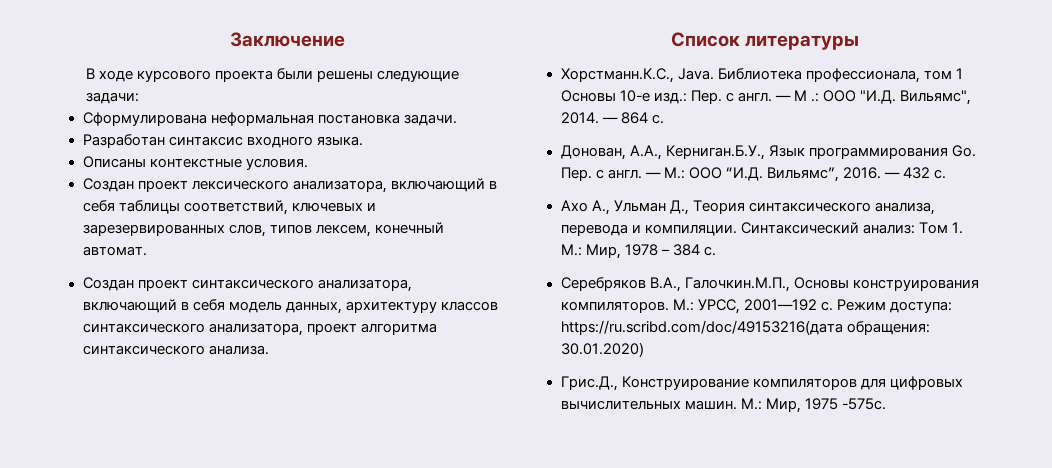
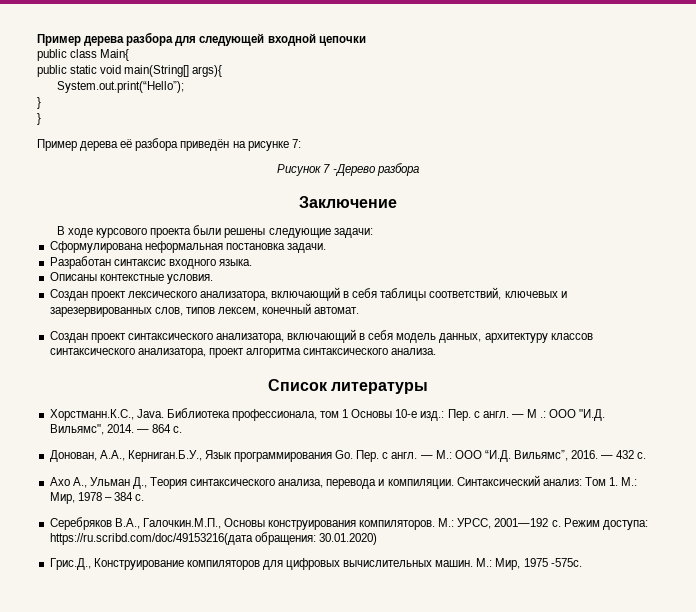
(229, 39) none -> [37,32,366,46] [37,49,130,61] [37,65,223,77] [56,81,184,93] [37,97,41,109] [37,113,41,125] [37,138,301,151] [277,163,419,176] Пример дерева разбора для следующей входной цепочки // public class Main{ // public static void main(String[] args){ // System.out.print(“Hello”); // } // } // Пример дерева её разбора приведён на рисунке 7: // Рисунок 7 -Дерево разбора //

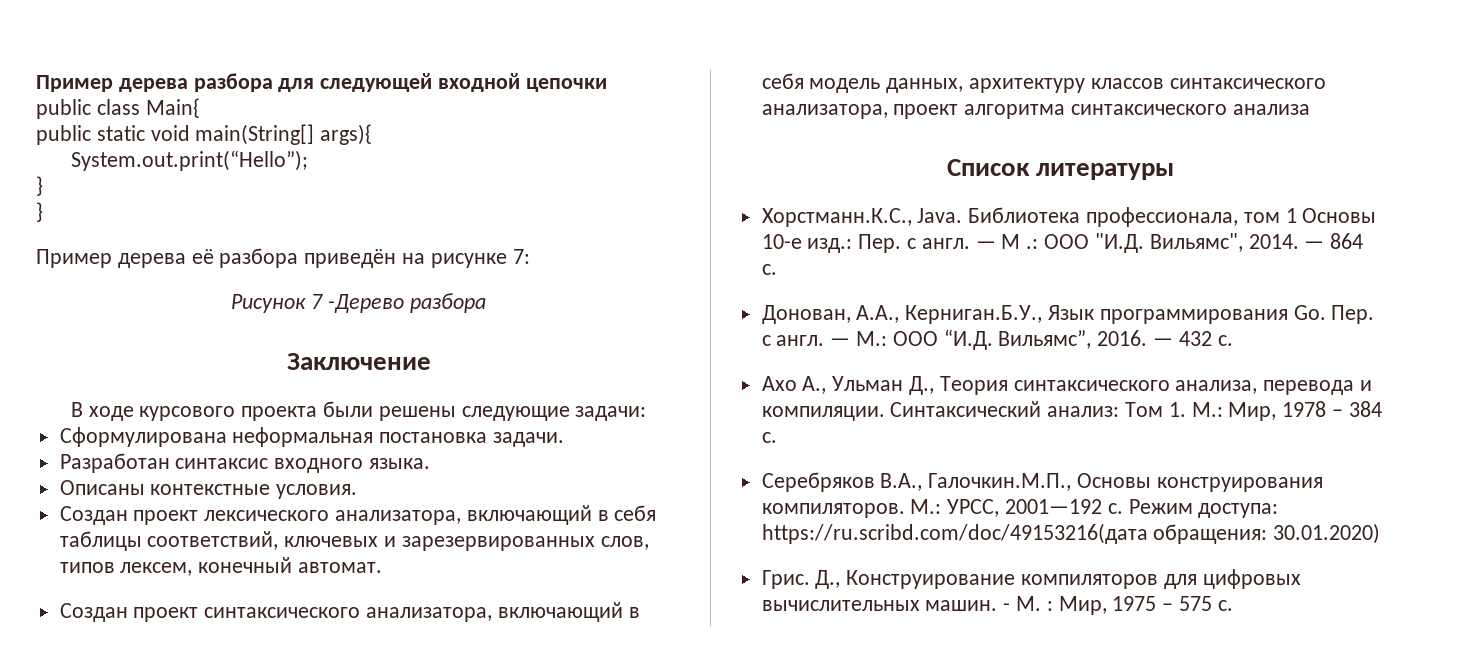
[391,348,437,355] анализа. -> [1232,104,1310,115] анализа
[49,558,91,570] Грис.Д., -> [761,570,841,589] Грис. Д.,
[476,558,582,570] М.: Мир, 1975 -575с. -> [1003,596,1233,615] - М. : Мир, 1975 – 575 с.

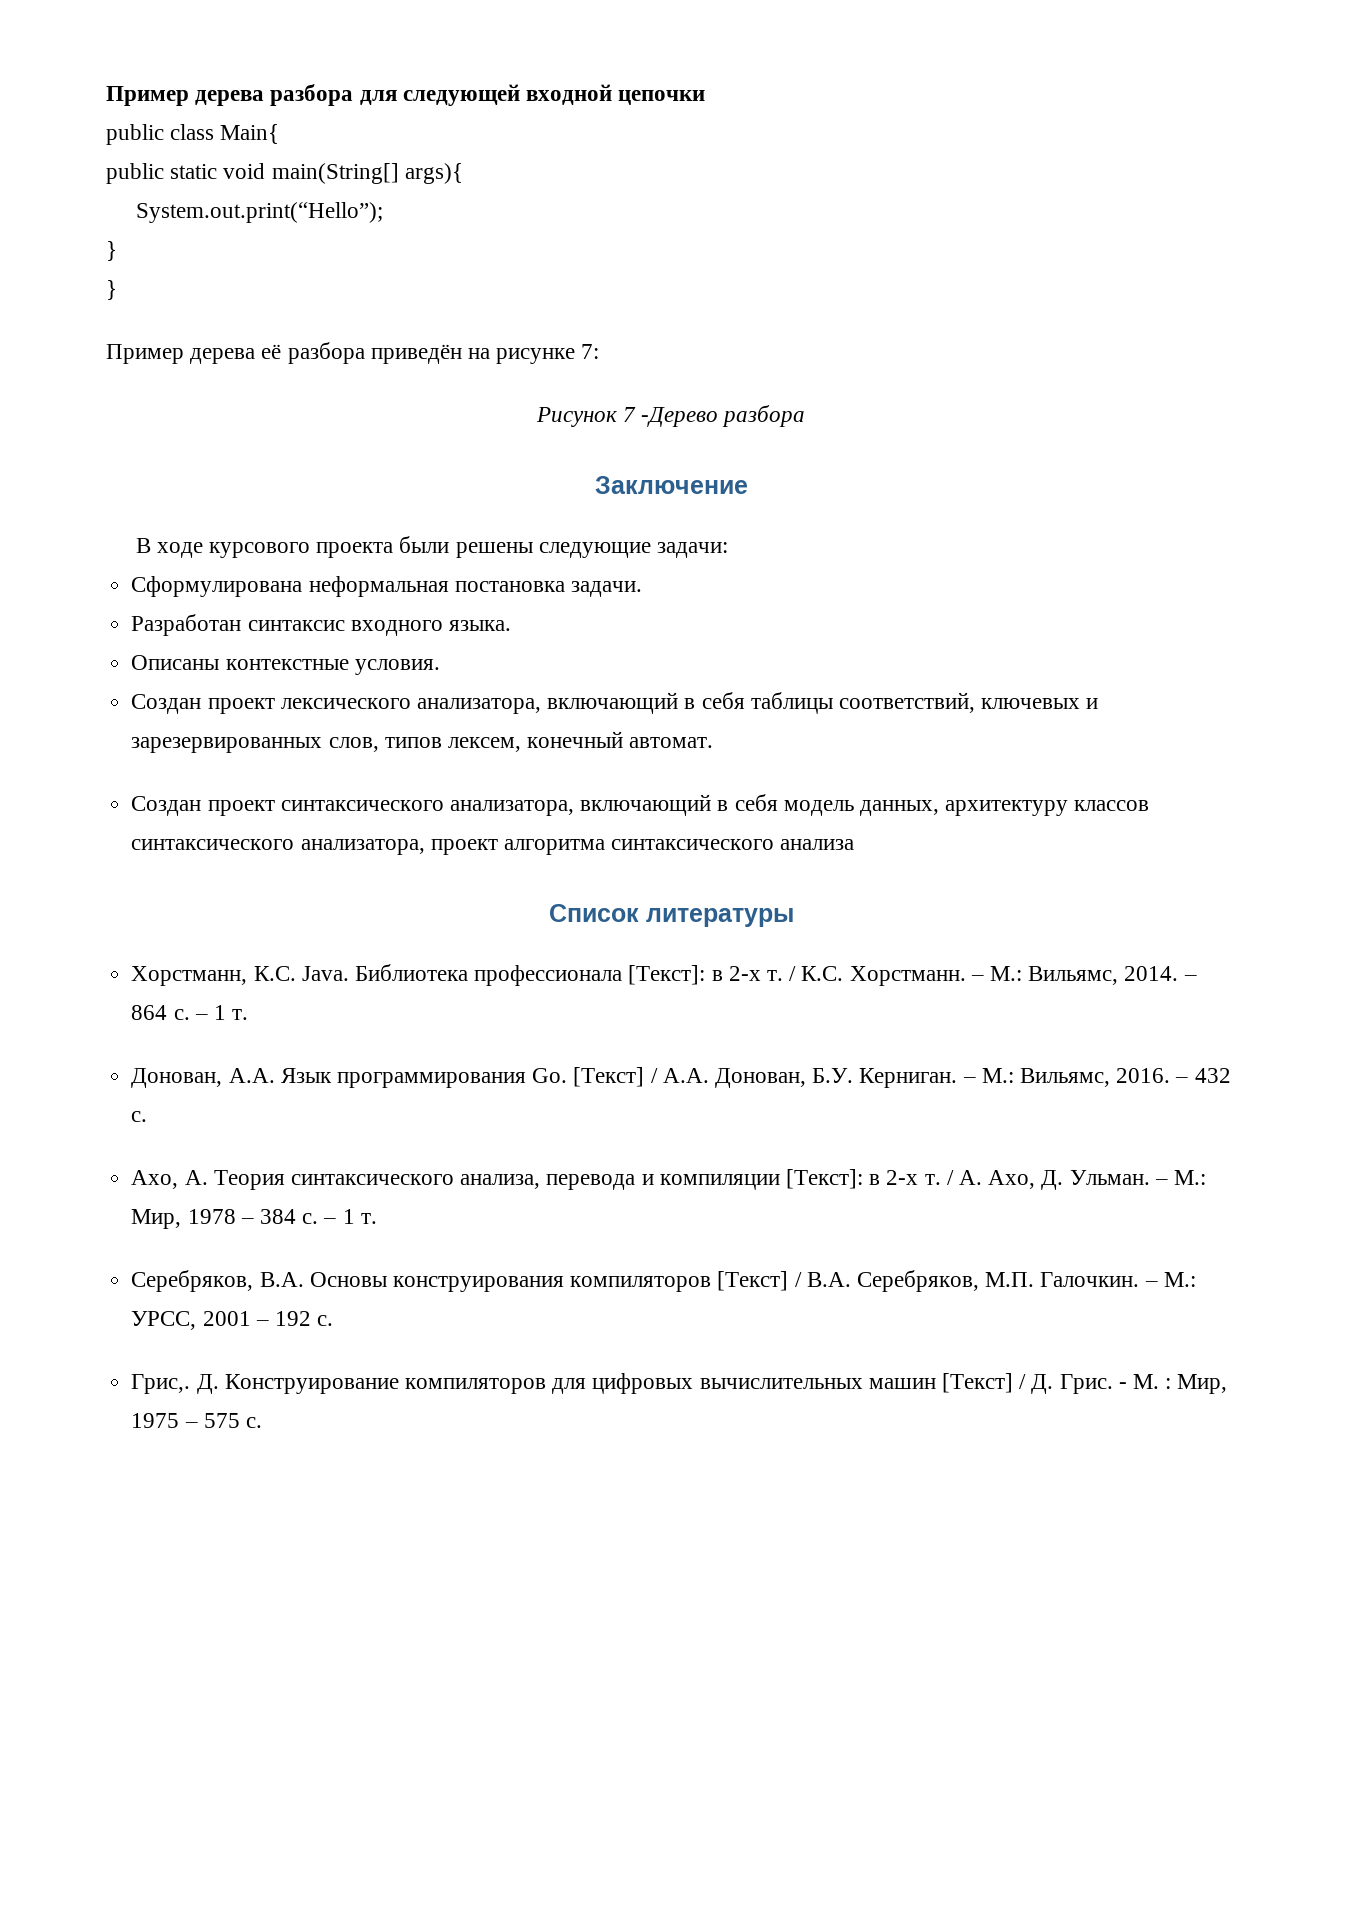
[761,207,1377,227] [761,233,1325,253] Хорстманн.К.С., Java. Библиотека профессионала, том 1 Основы 10-е изд.: Пер. с англ. — М .: ООО "И.Д. Вильямс", 2014. — -> [131,964,1197,986] Хорстманн, К.С. Java. Библиотека профессионала [Текст]: в 2-х т. / К.С. Хорстманн. – М.: Вильямс, 2014. –
[761,305,1043,324] // Донован, А.А., Керниган.Б.У., -> [194,1005,249,1020] [131,1068,275,1088] – 1 т. // Донован, А.А.
[1331,305,1375,324] [761,329,1233,350] [761,376,935,395] Пер. с англ. — М.: ООО “И.Д. Вильямс”, 2016. — 432 с. // Ахо А., Ульман Д., -> [573,1067,1231,1088] [131,1111,148,1122] [131,1170,208,1189] [Текст] / А.А. Донован, Б.У. Керниган. – М.: Вильямс, 2016. – 432 с. // Ахо, А.
[761,401,1186,421] компиляции. Синтаксический анализ: Том 1. -> [659,1169,1168,1190] компиляции [Текст]: в 2-х т. / А. Ахо, Д. Ульман. –
[761,472,1323,492] [761,499,1279,518] [761,523,1381,544] [761,570,841,589] // Серебряков В.А., Галочкин.М.П., Основы конструирования компиляторов. М.: УРСС, 2001—192 с. Режим доступа: https://ru.scribd.com/doc/49153216(дата обращения: 30.01.2020) // Грис. Д., -> [323,1209,377,1224] [131,1270,1196,1292] [131,1311,334,1330] [131,1374,219,1394] – 1 т. // Серебряков, В.А. Основы конструирования компиляторов [Текст] / В.А. Серебряков, М.П. Галочкин. – М.: УРСС, 2001 – 192 с. // Грис,. Д.
[925,600,998,611] машин. -> [868,1373,1113,1394] машин [Текст] / Д. Грис.

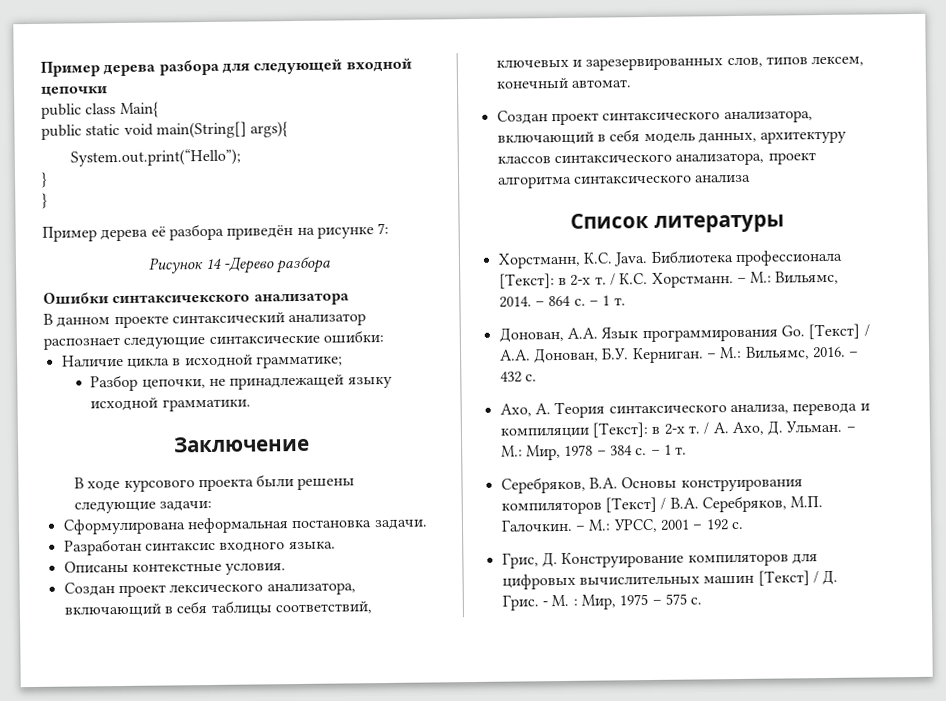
[622,407,636,422] 7 -> [204,258,222,270] 14
(806, 416) none -> [43,292,350,306] [43,312,367,329] [43,330,384,350] [61,354,343,369] [90,374,393,392] [90,397,251,412] // Ошибки синтаксичекского анализатора // В данном проекте синтаксический анализатор распознает следующие синтаксические ошибки: // Наличие цикла в исходной грамматике; // Разбор цепочки, не принадлежащей языку исходной грамматики.
[131,1374,191,1394] Грис,. -> [501,552,539,569] Грис,

